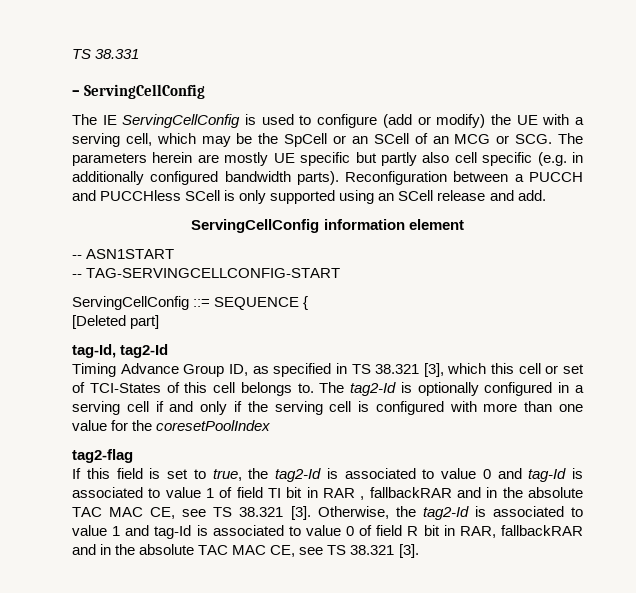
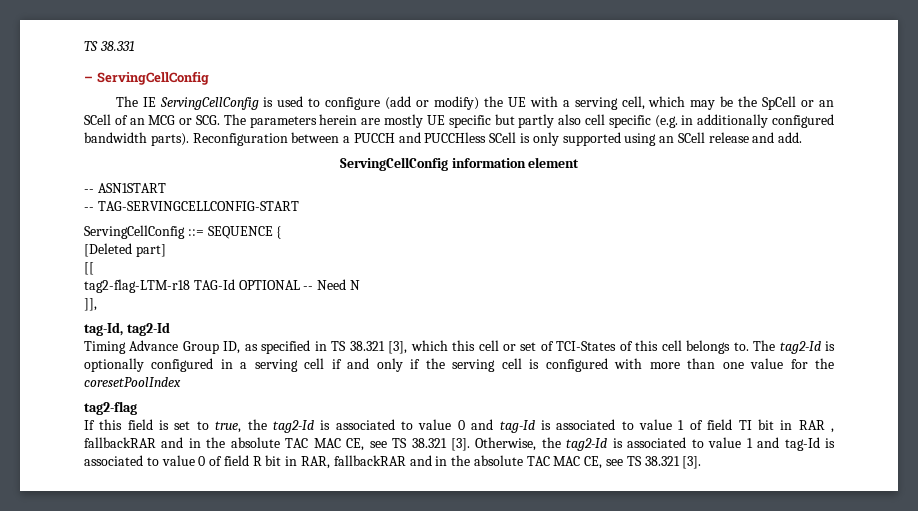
(160, 322) none -> [84,262,94,275] [84,279,360,293] [84,298,97,311] // [[ // tag2-flag-LTM-r18 TAG-Id OPTIONAL -- Need N // ]],

